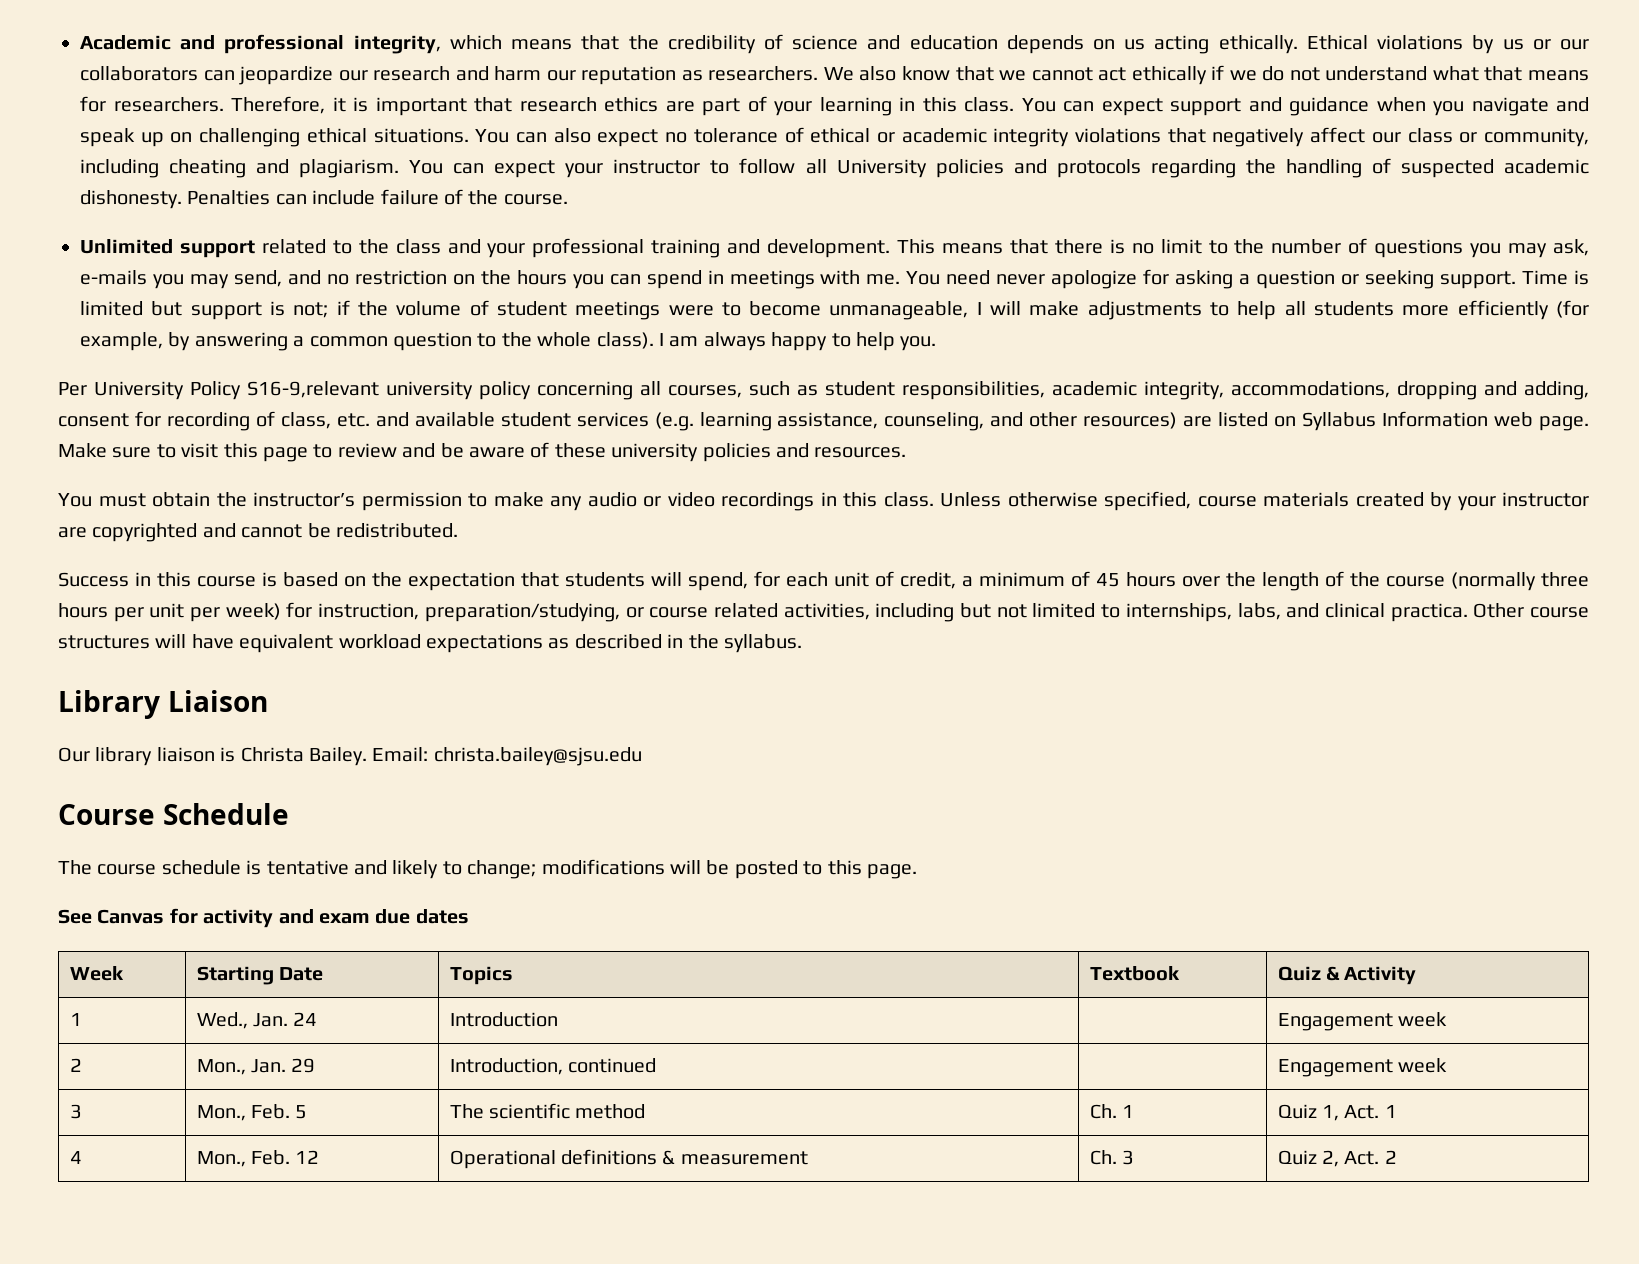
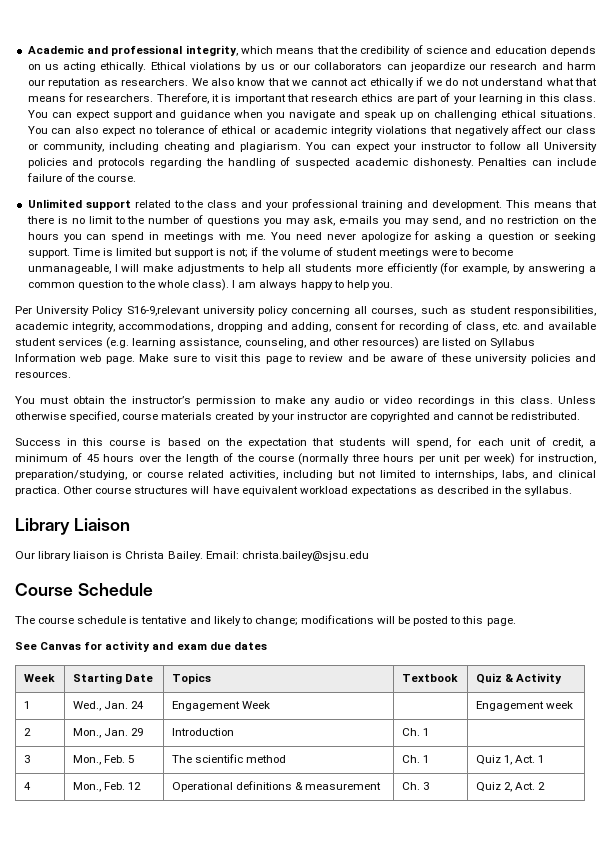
[449,1012,558,1027] Introduction -> [171,701,270,711] Engagement Week
[449,1058,657,1075] [1277,1058,1448,1077] Introduction, continued | | Engagement week -> [171,728,234,736] [401,728,429,736] Introduction | Ch. 1 |

